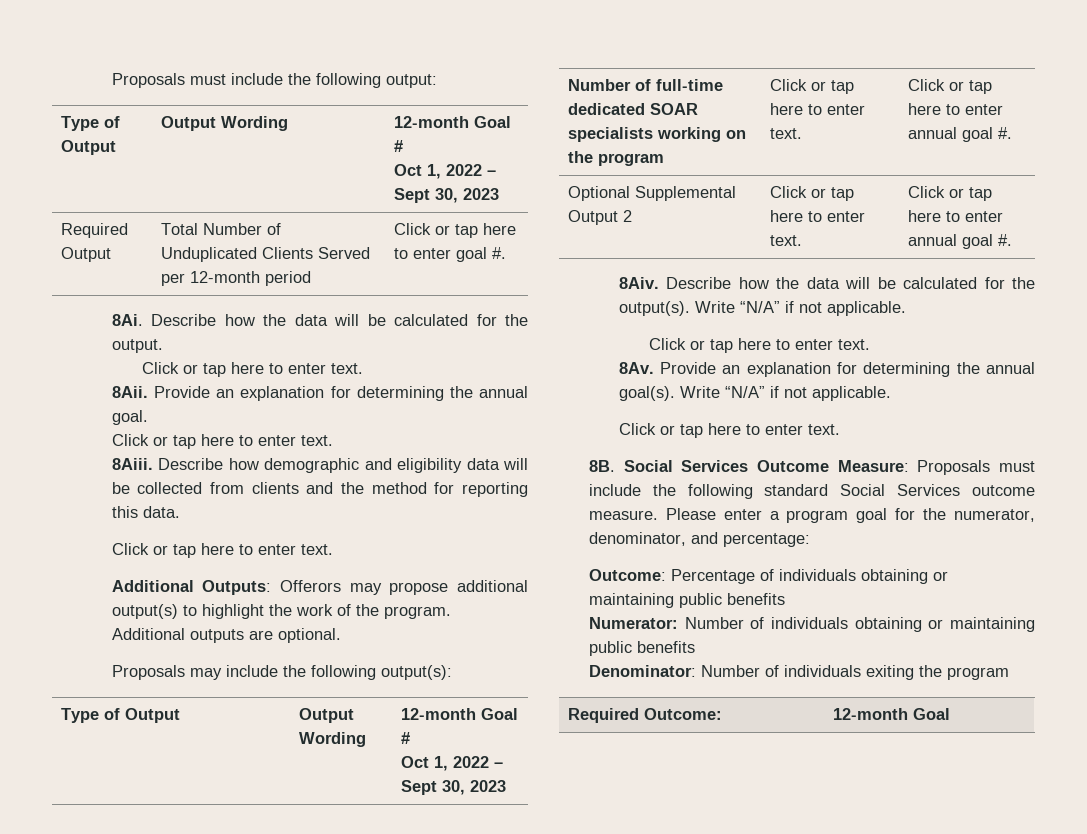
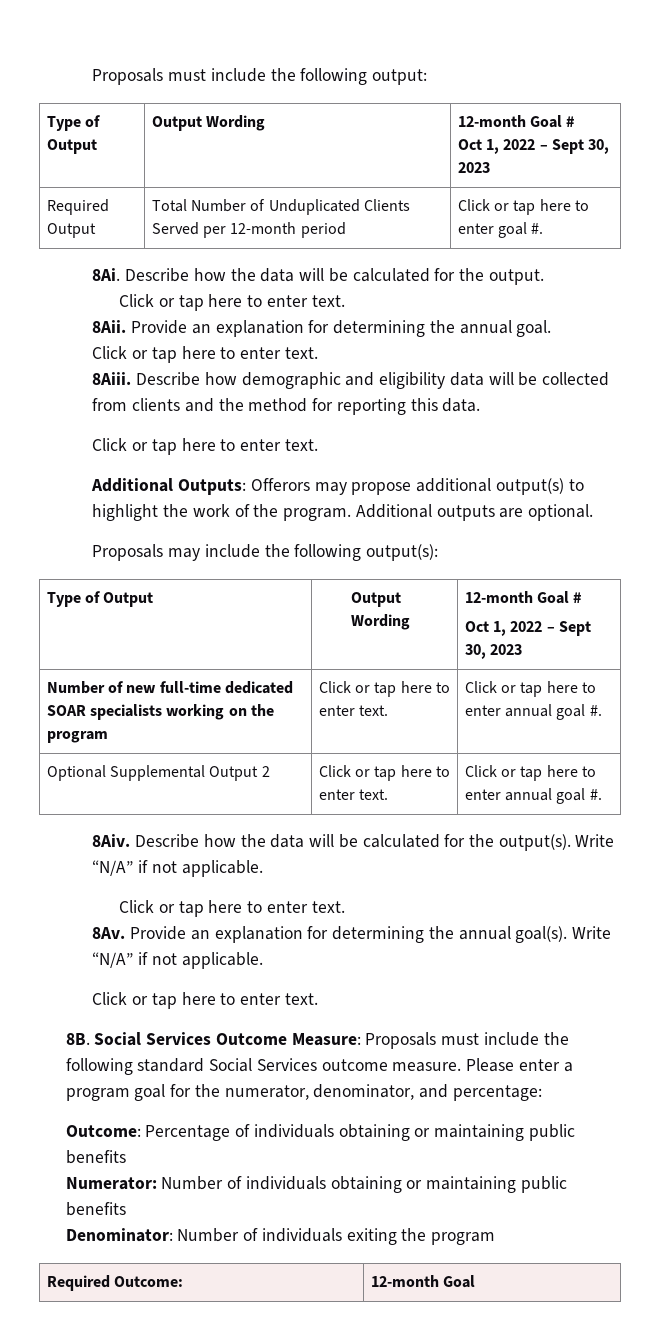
(651, 85) none -> [126,685,157,693] new

